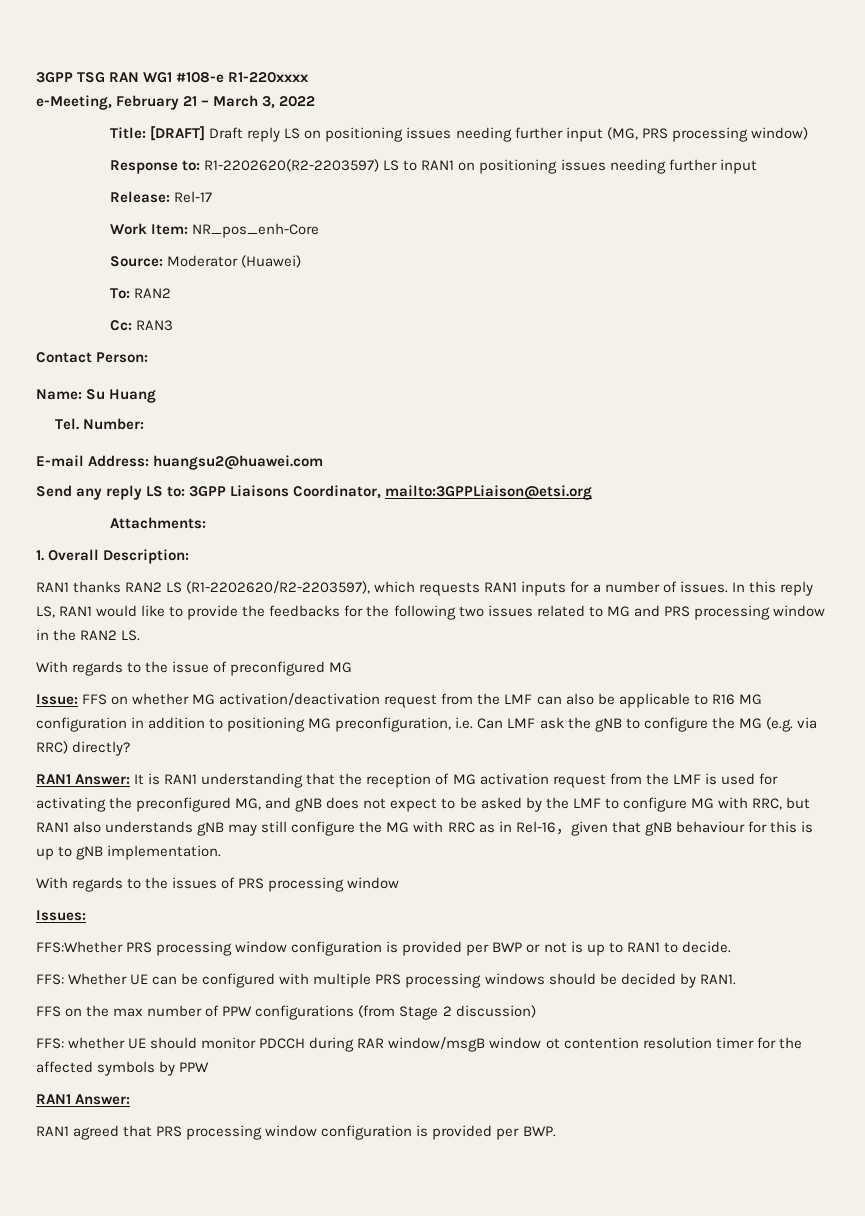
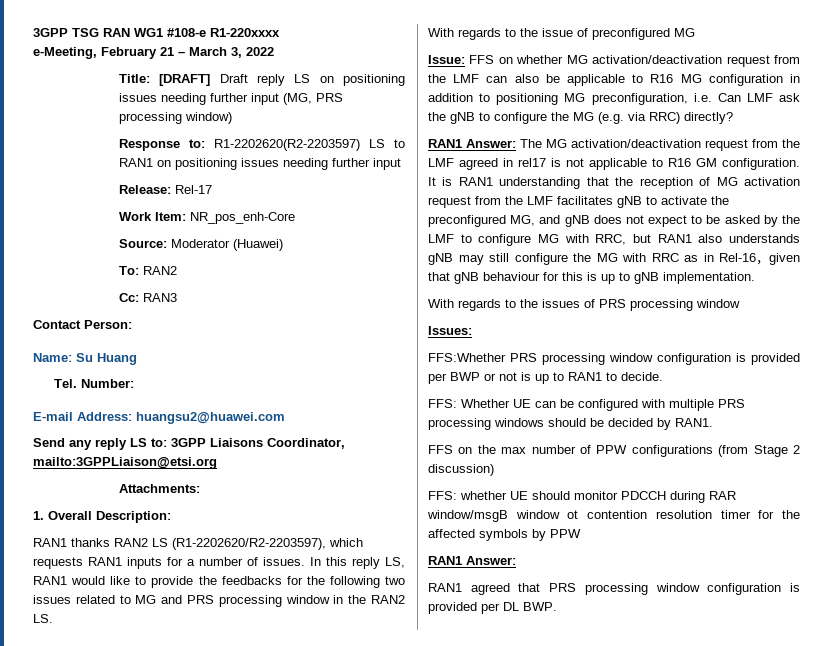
(131, 779) none -> [520,139,800,151] [428,158,800,170] The MG activation/deactivation request from the LMF agreed in rel17 is not applicable to R16 GM configuration.
[704,773,778,785] [36,797,106,812] is used for activating -> [557,196,707,208] facilitates gNB to activate
(520, 1134) none -> [503,602,519,611] DL

